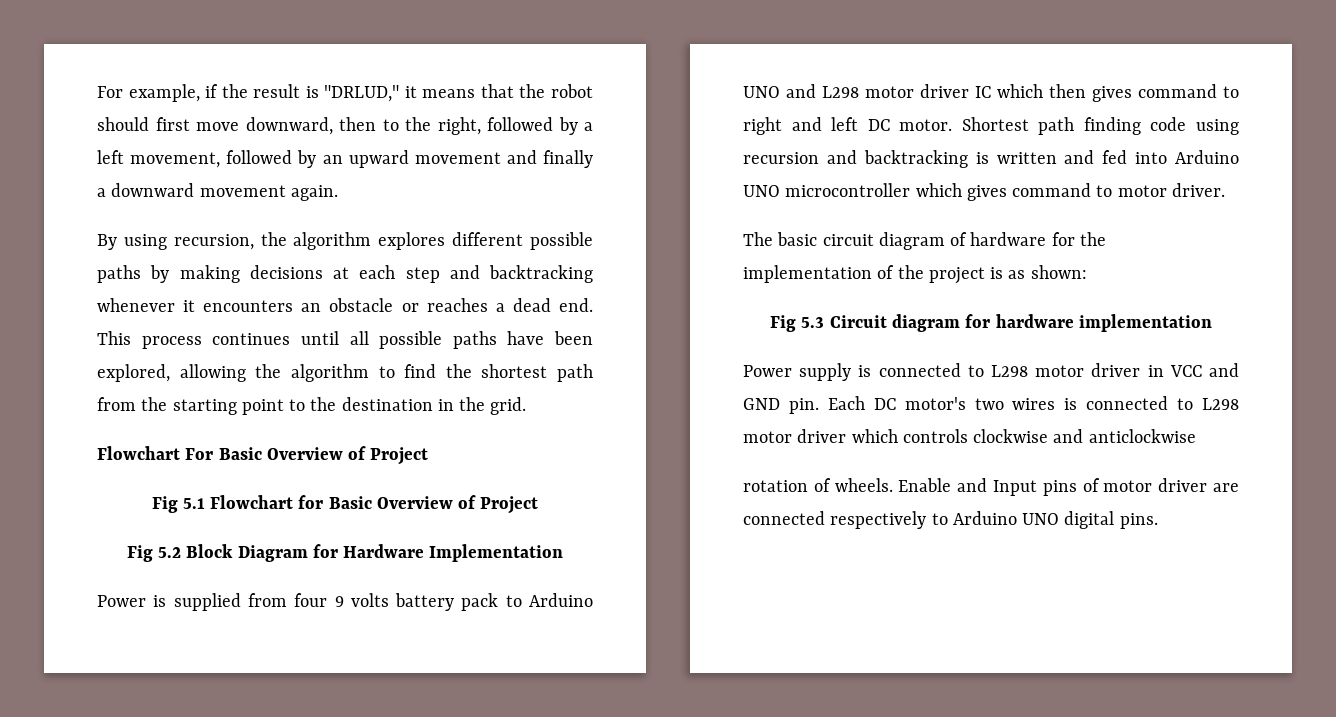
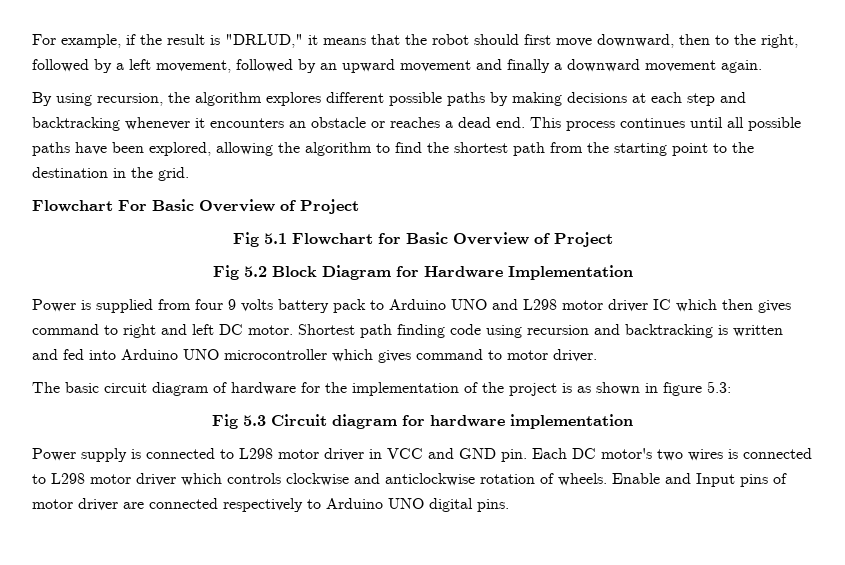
[1030,265,1087,279] shown: -> [596,381,731,396] shown in figure 5.3:
(1196, 436) // -> (475, 479) none

